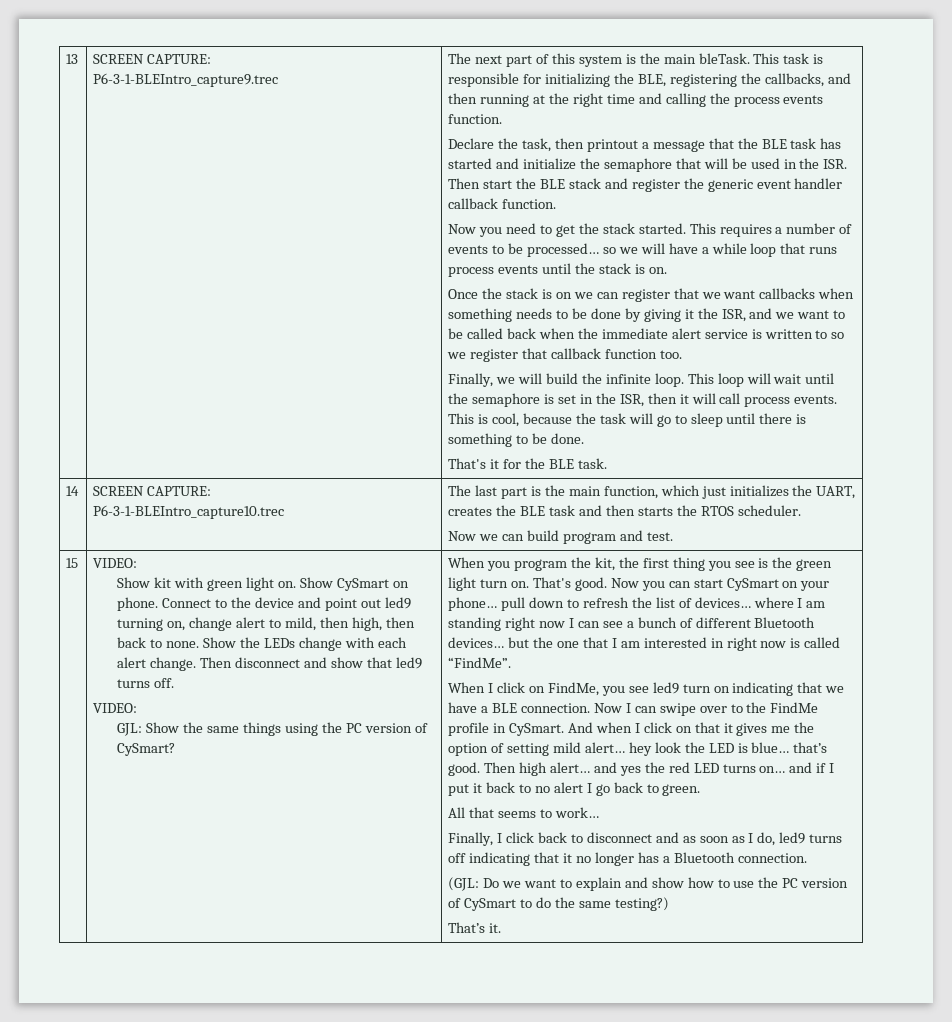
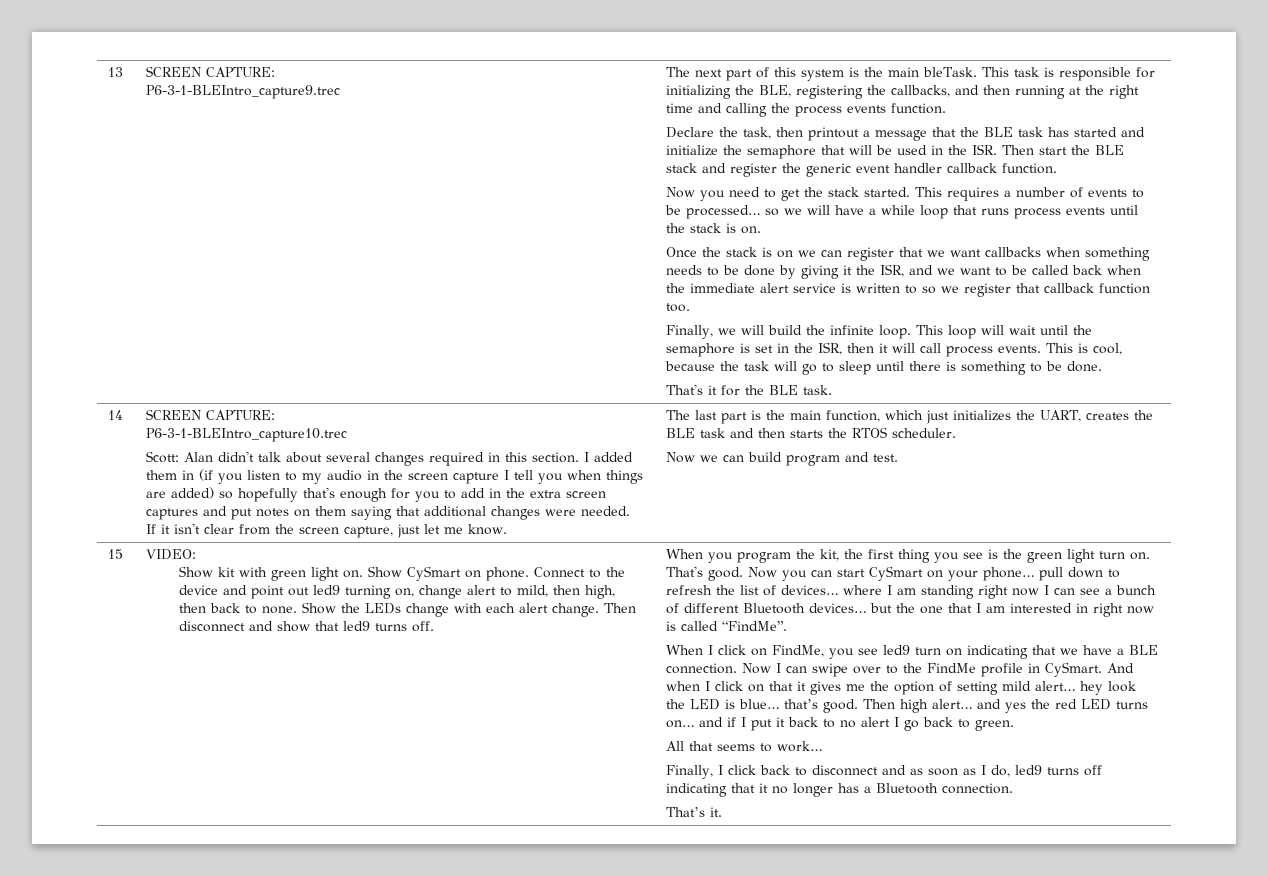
(285, 512) none -> [146,451,634,466] [146,469,644,484] [146,487,607,502] [146,506,631,520] [146,523,508,538] // Scott: Alan didn't talk about several changes required in this section. I added them in (if you listen to my audio in the screen capture I tell you when things are added) so hopefully that's enough for you to add in the extra screen captures and put notes on them saying that additional changes were needed. If it isn't clear from the screen capture, just let me know.
[93,703,138,713] [117,722,428,736] [117,743,176,756] // VIDEO: // GJL: Show the same things using the PC version of CySmart? -> (435, 626) none
[448,877,849,891] [448,897,669,911] // (GJL: Do we want to explain and show how to use the PC version of CySmart to do the same testing?) -> (1014, 788) none

